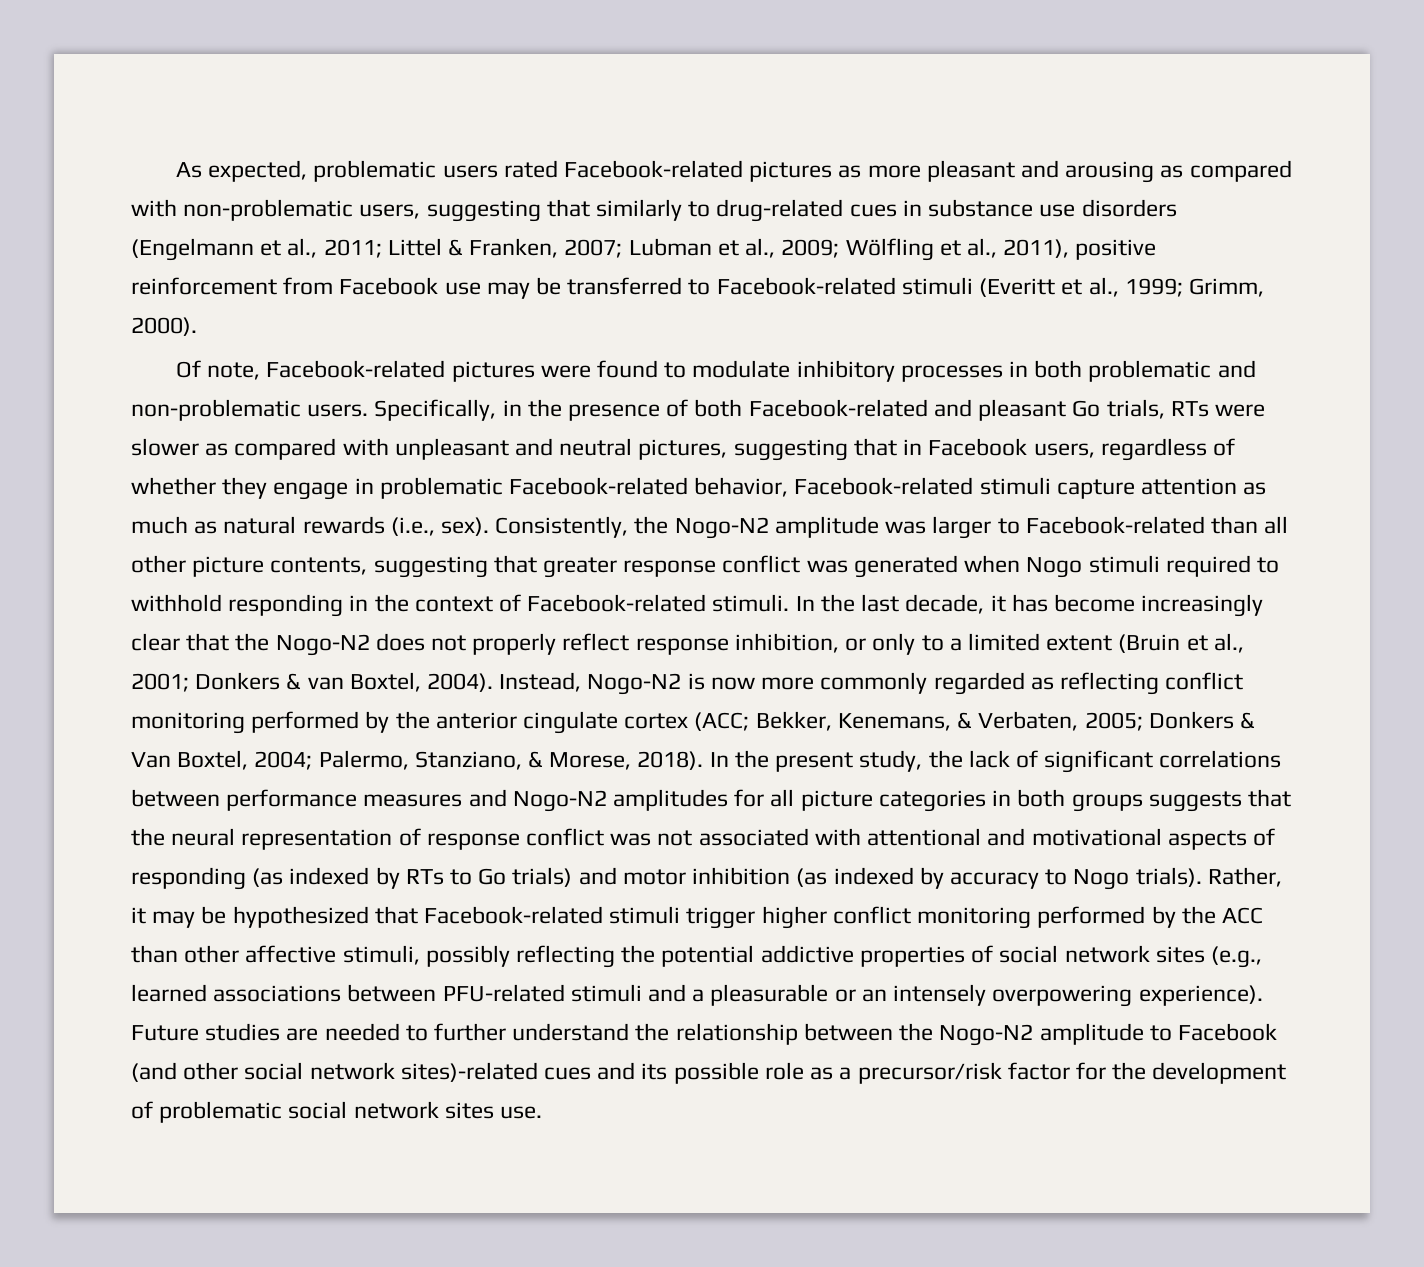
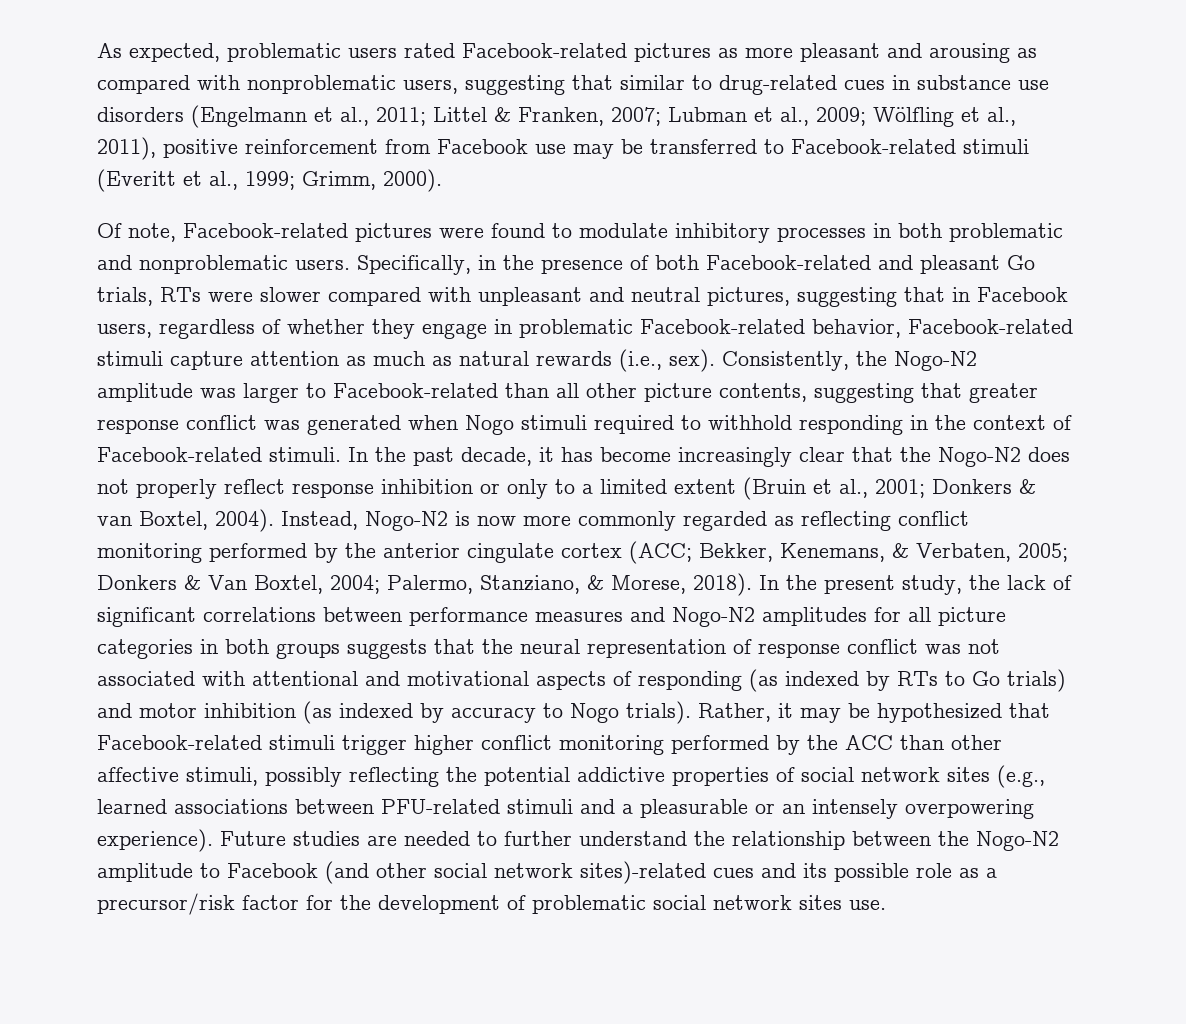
[183,199,354,221] non-problematic -> [247,75,396,94] nonproblematic
[596,199,683,221] similarly -> [620,75,685,90] similar
[131,399,301,421] non-problematic -> [139,255,288,274] nonproblematic
[205,443,229,456] as -> (321, 294) none
[861,594,900,612] last -> [413,447,454,466] past
[734,633,839,653] inhibition, -> [381,479,473,494] inhibition

